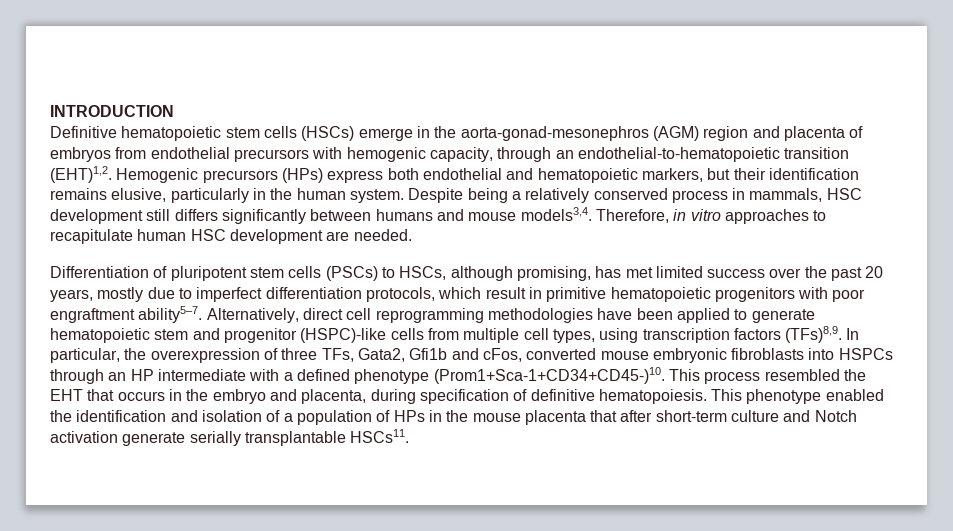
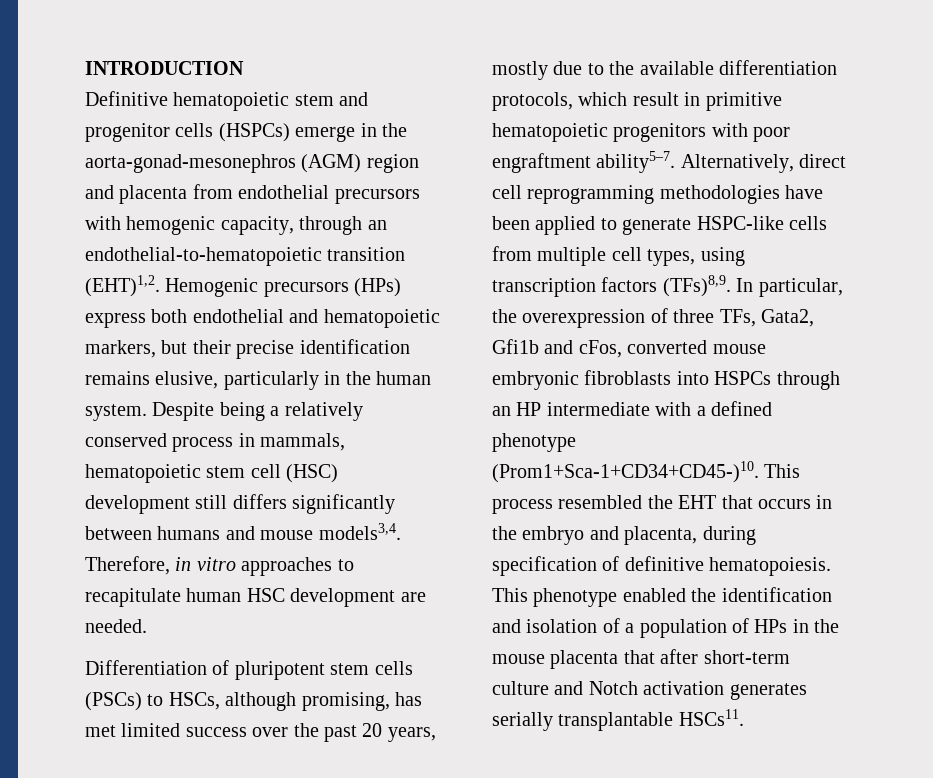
[263,126,355,141] cells (HSCs) -> [339,92,369,106] [85,123,290,142] and progenitor cells (HSPCs)
[849,126,864,138] [50,147,111,162] of embryos -> (188, 194) none
(766, 174) none -> [236,340,295,359] precise
[826,188,862,200] HSC -> [85,464,339,483] hematopoietic stem cell (HSC)
[196,287,263,302] imperfect -> [609,61,714,75] the available
[50,328,387,343] hematopoietic stem and progenitor (HSPC)-like -> [696,216,784,230] HSPC-like
[122,432,186,446] generate -> [729,683,807,700] generates

